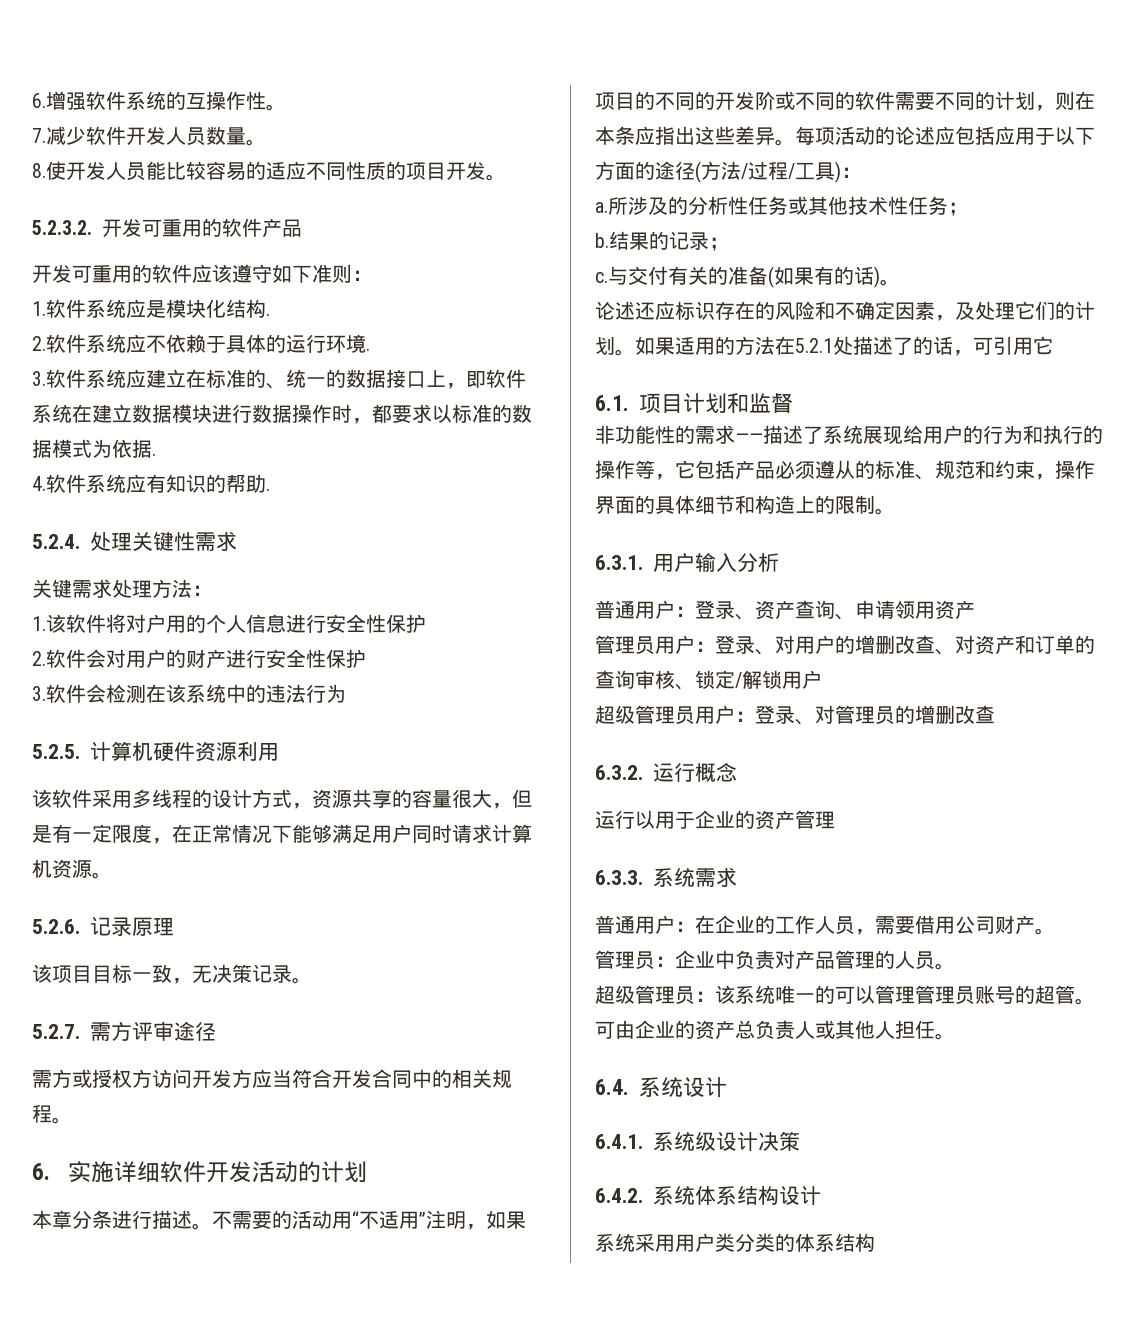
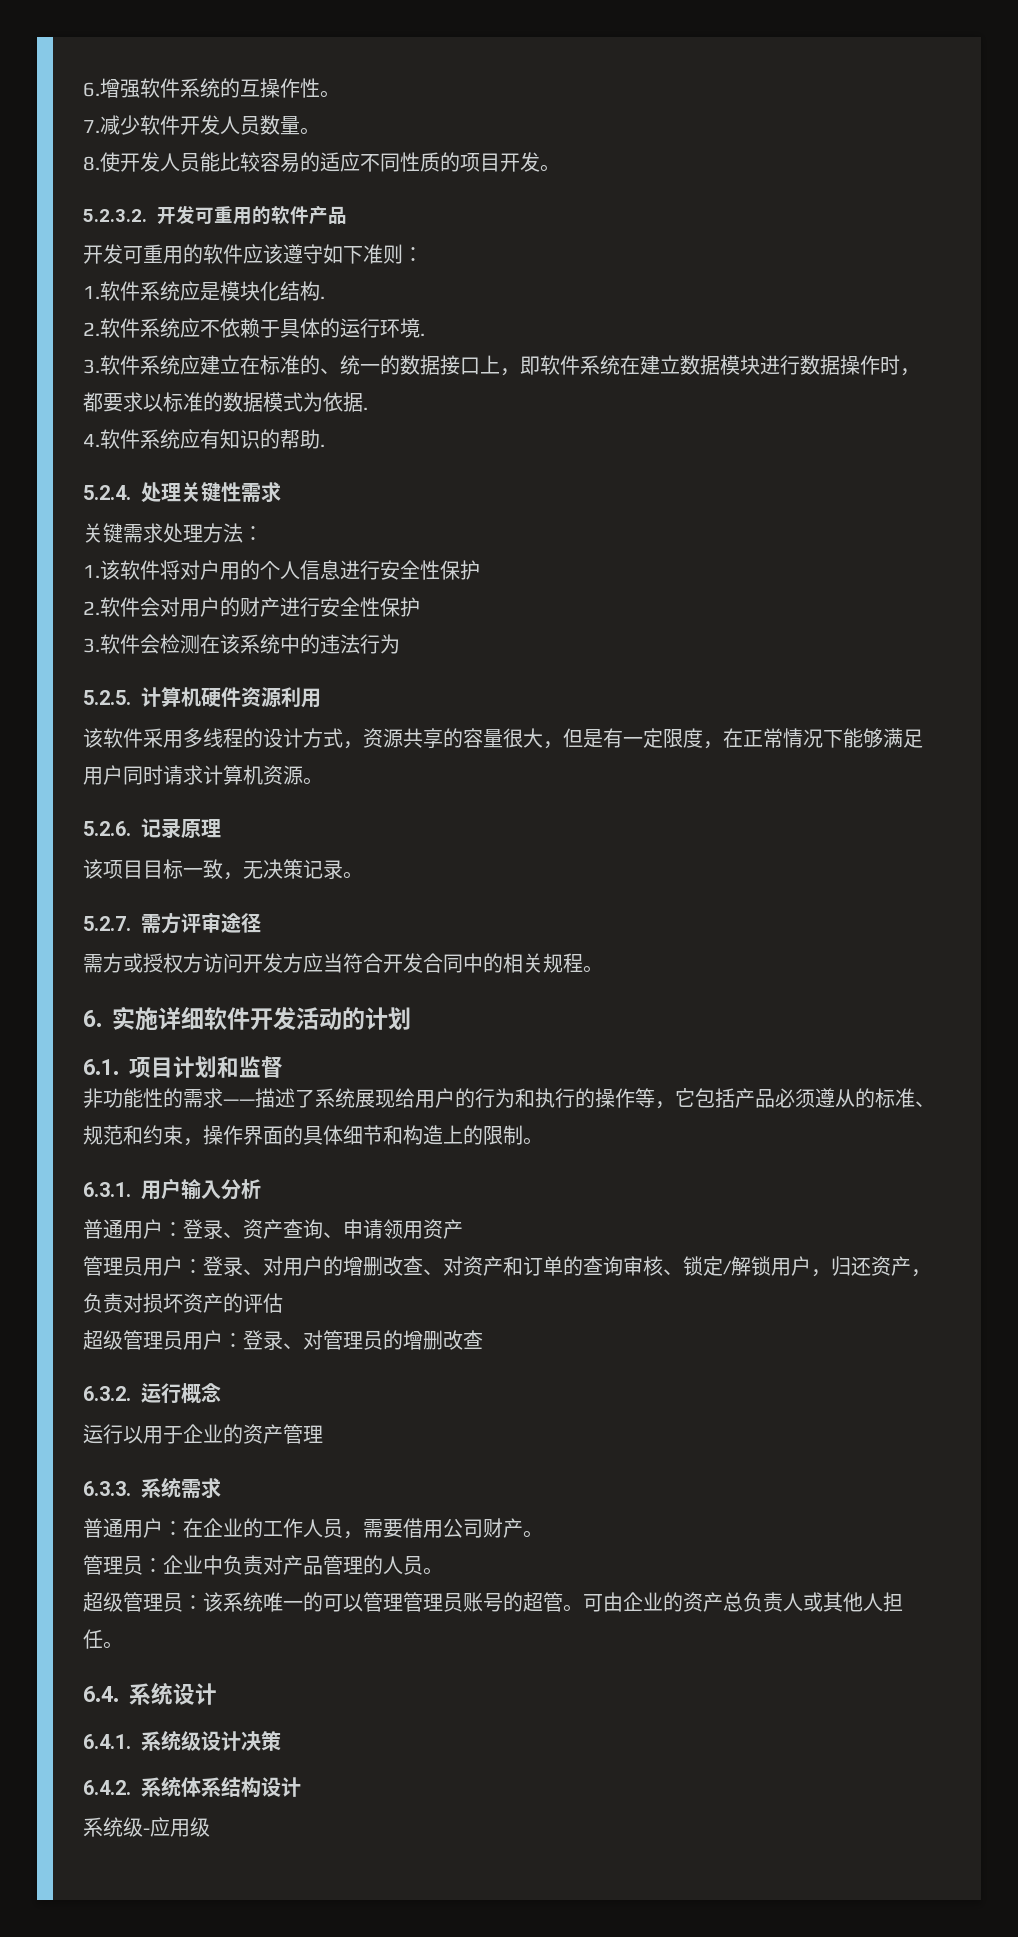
[32,1210,526,1230] [595,91,1095,111] [595,126,1095,146] [595,161,861,183] [595,196,968,216] [595,231,729,251] [595,266,900,288] [595,301,1095,321] [595,336,1053,356] // 本章分条进行描述。不需要的活动用“不适用”注明，如果项目的不同的开发阶或不同的软件需要不同的计划，则在本条应指出这些差异。每项活动的论述应包括应用于以下方面的途径(方法/过程/工具)： // a.所涉及的分析性任务或其他技术性任务； // b.结果的记录； // c.与交付有关的准备(如果有的话)。 // 论述还应标识存在的风险和不确定因素，及处理它们的计划。如果适用的方法在5.2.1处描述了的话，可引用它 -> (411, 1018) none
(822, 679) none -> [811,1256,931,1277] [83,1293,283,1313] ，归还资产，负责对损坏资产的评估
[635,1233,875,1252] 采用用户类分类的体系结构 -> [123,1817,210,1837] 级-应用级

